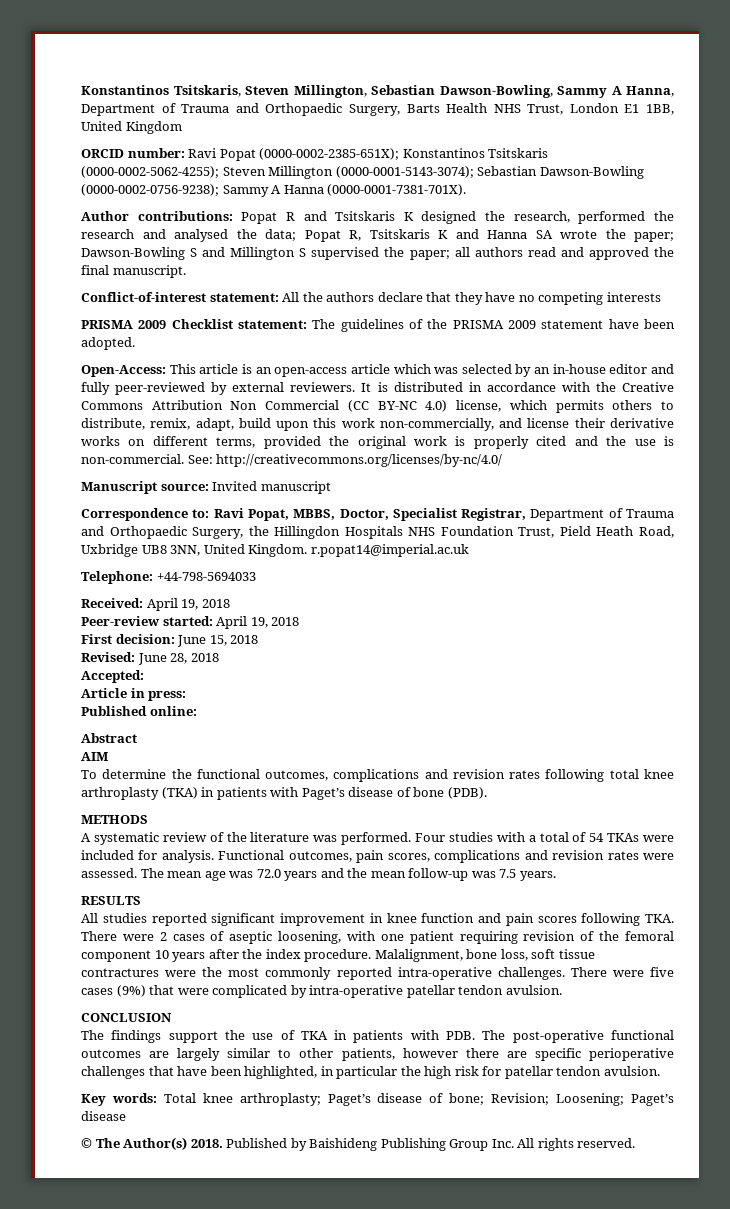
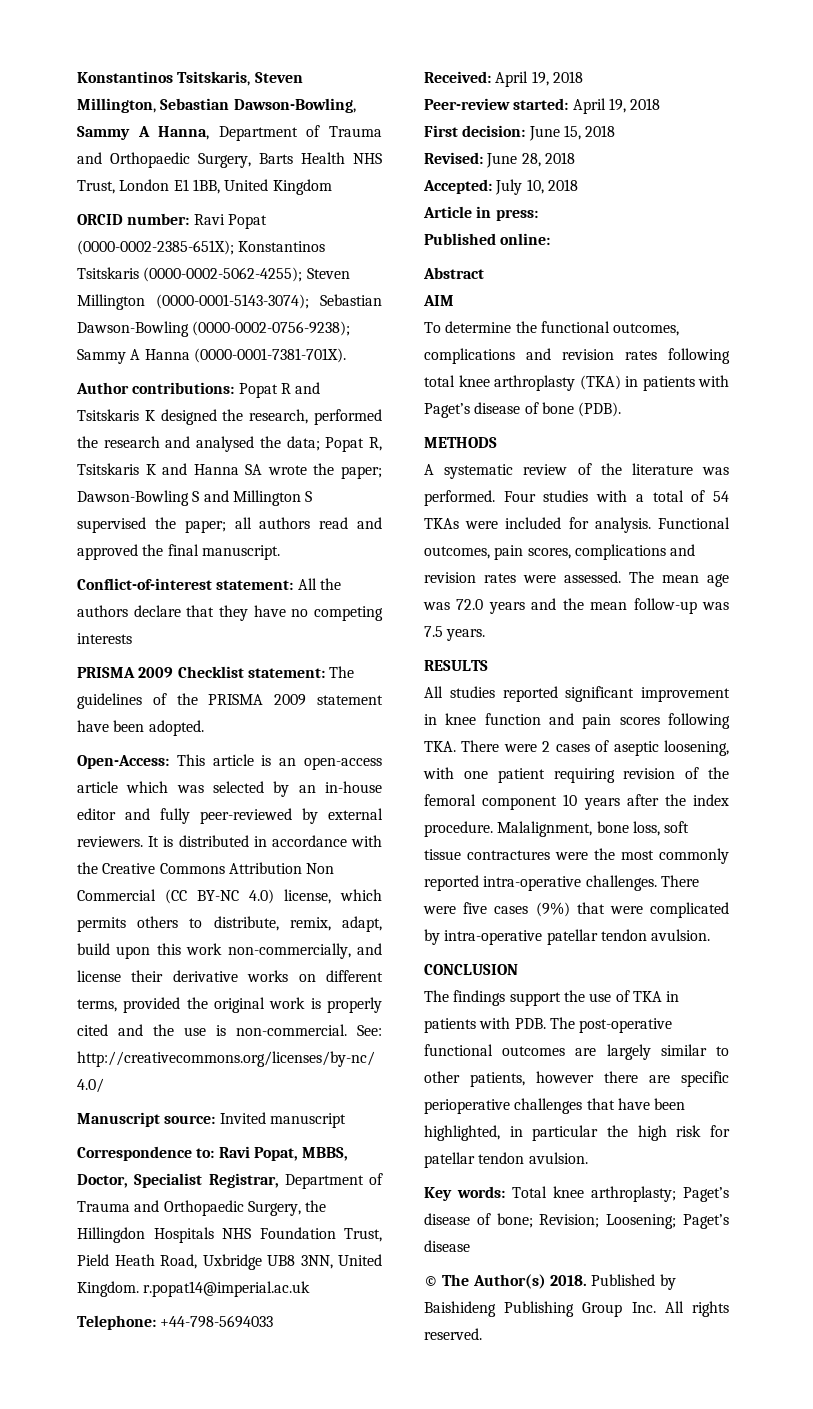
(144, 676) none -> [495,179,578,195] July 10, 2018

